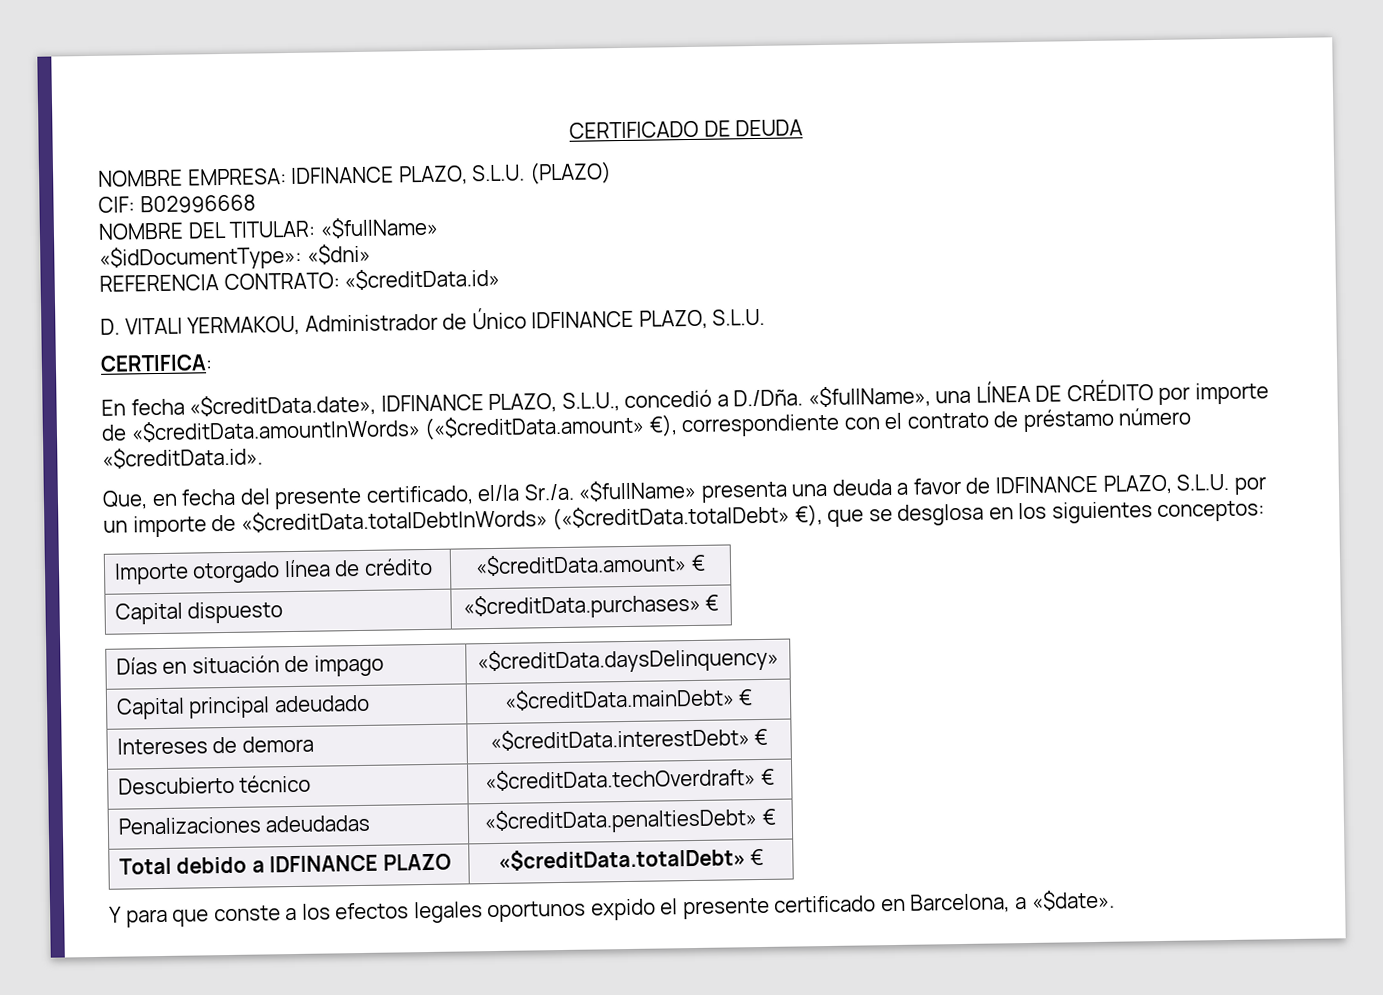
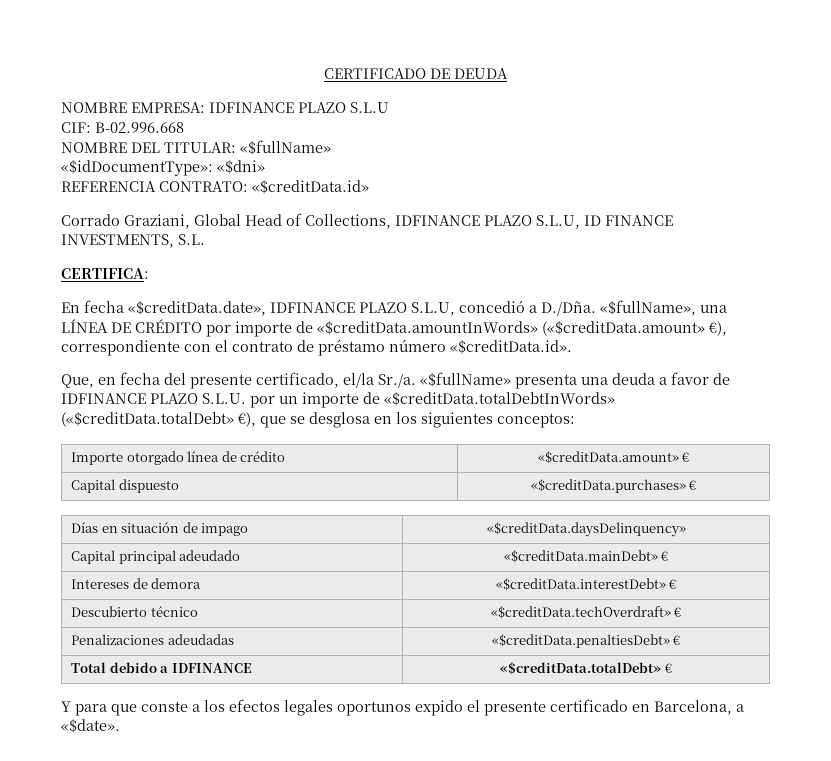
[397,161,612,186] PLAZO, S.L.U. (PLAZO) -> [298,102,389,113] PLAZO S.L.U
[139,194,256,214] B02996668 -> [95,122,184,133] B-02.996.668
[100,307,766,337] D. VITALI YERMAKOU, Administrador de Único IDFINANCE PLAZO, S.L.U. -> [61,213,673,229] [61,234,205,248] Corrado Graziani, Global Head of Collections, IDFINANCE PLAZO S.L.U, ID FINANCE INVESTMENTS, S.L.
[488,392,620,414] PLAZO, S.L.U., -> [359,302,455,316] PLAZO S.L.U,
[1102,474,1172,495] PLAZO, -> [150,393,198,404] PLAZO
[383,853,452,871] PLAZO -> (252, 668) none

